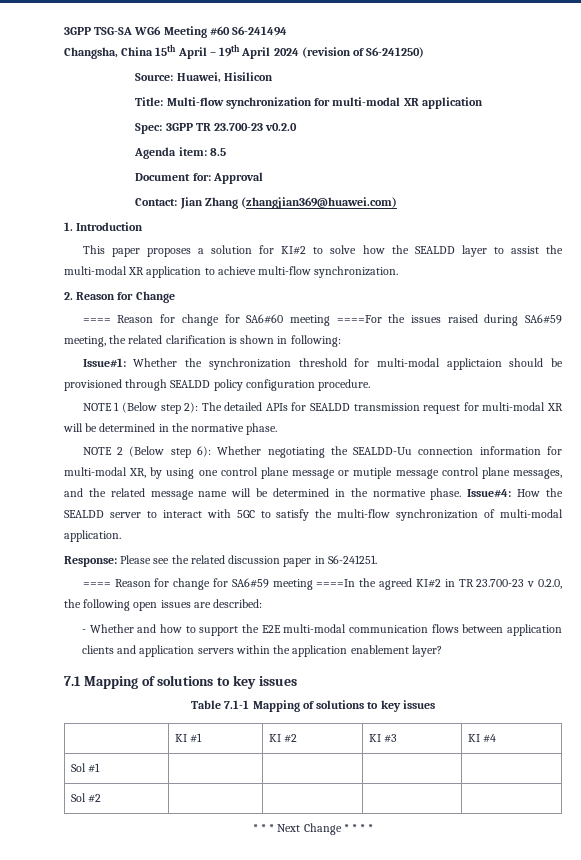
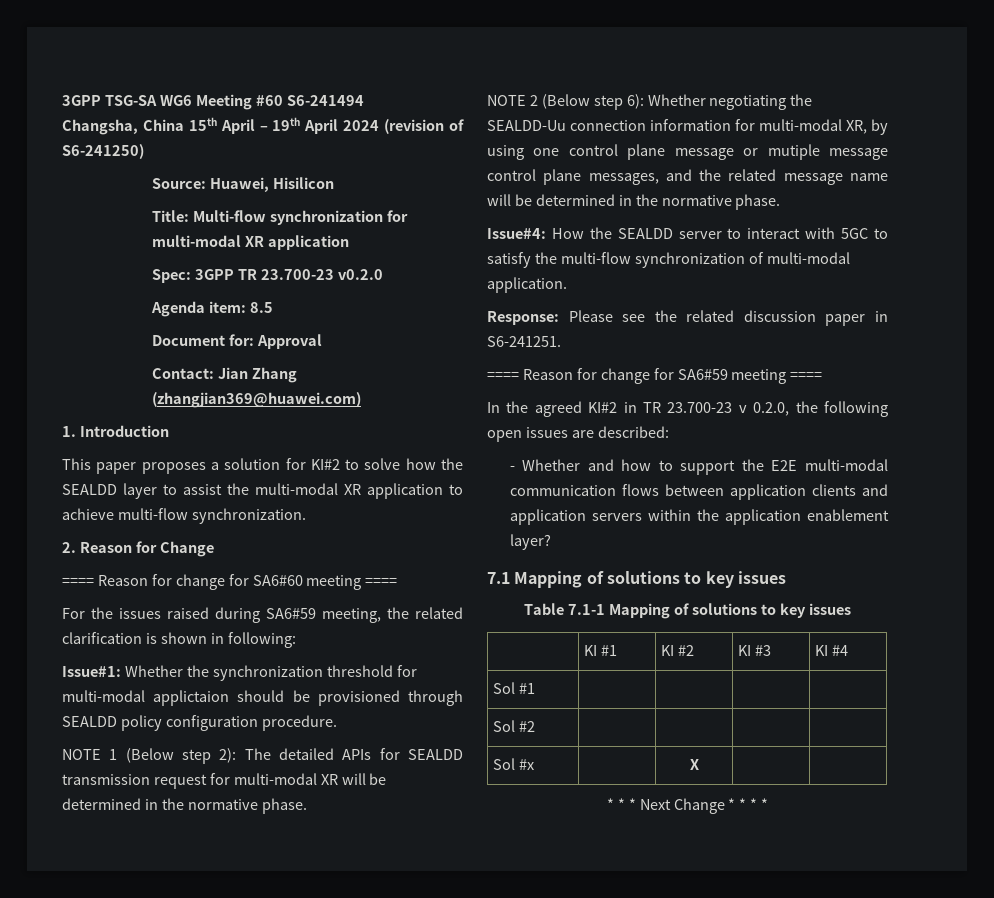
[336,315,382,323] ====For -> [365,578,398,586] [62,608,85,619] ==== // For
(462, 494) none -> (781, 202) //
[316,579,356,587] ====In -> [790,372,823,380] [487,402,500,413] ==== // In
(101, 798) none -> [493,758,535,770] [689,759,699,770] // Sol #x | | X | |

